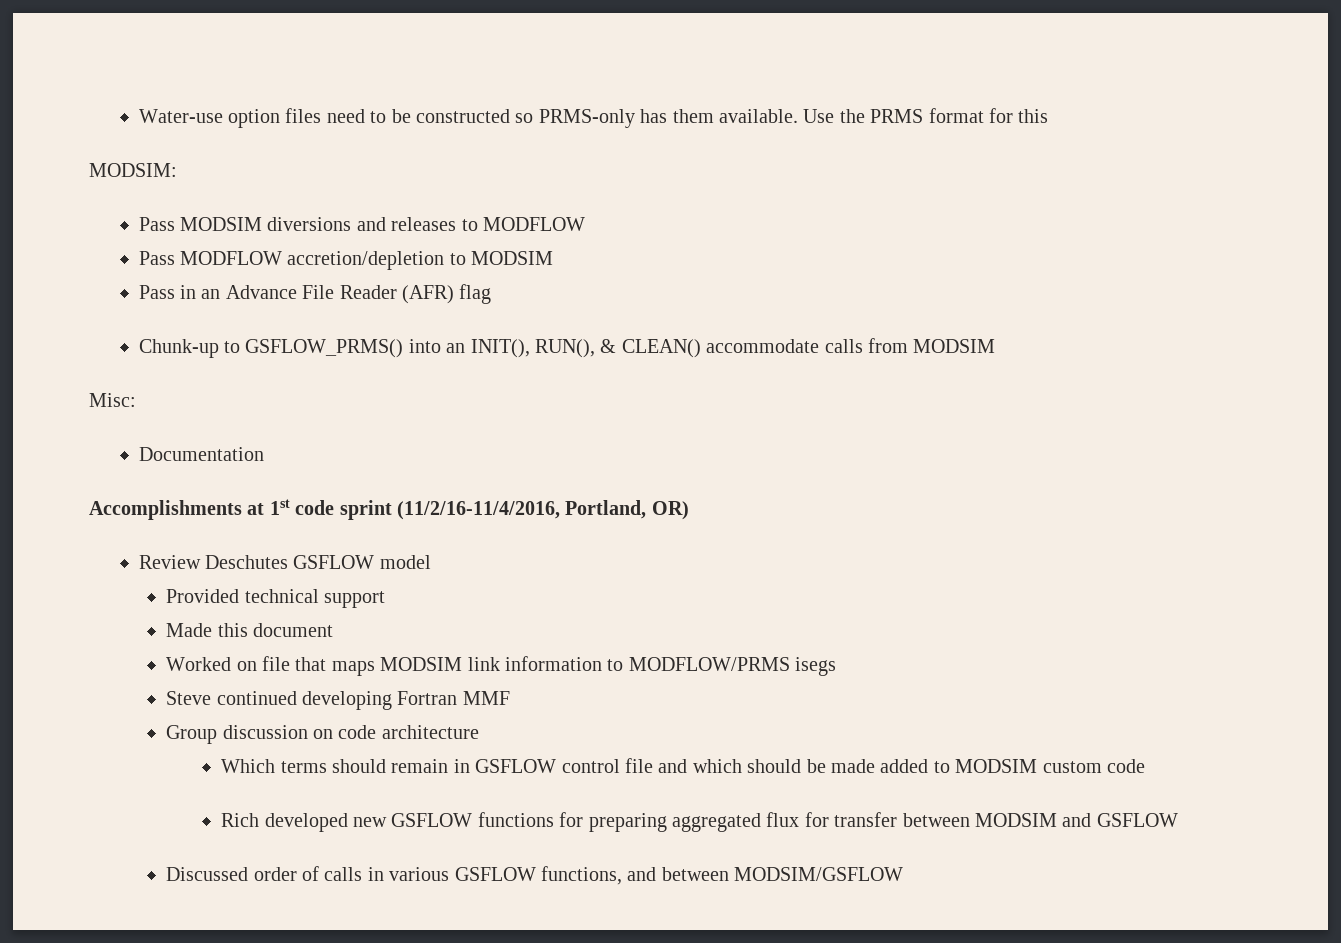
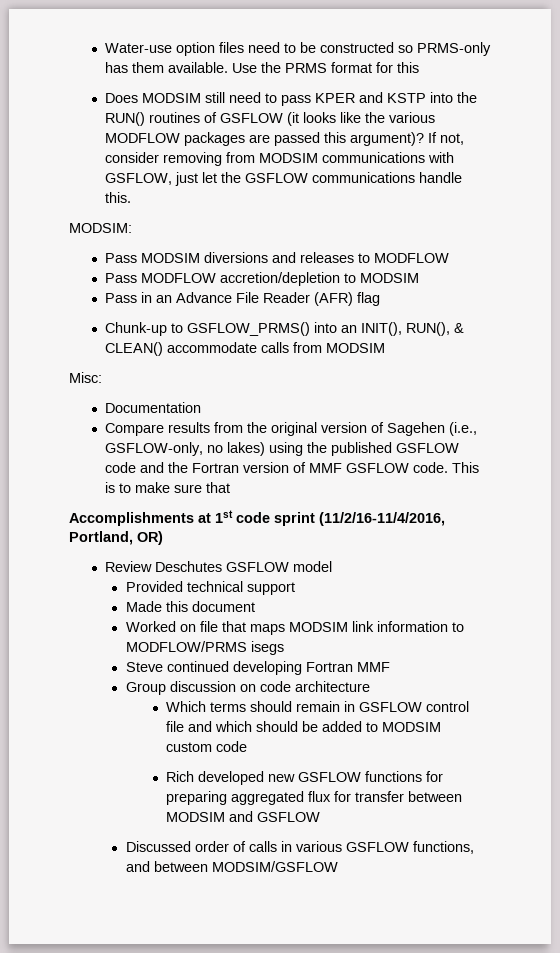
(1049, 116) none -> [105,92,478,106] [105,112,436,126] [105,132,465,146] [105,152,455,166] [105,172,463,186] [105,192,132,203] // Does MODSIM still need to pass KPER and KSTP into the RUN() routines of GSFLOW (it looks like the various MODFLOW packages are passed this argument)? If not, consider removing from MODSIM communications with GSFLOW, just let the GSFLOW communications handle this.
(264, 454) none -> [105,422,478,436] [105,442,460,456] [105,462,480,473] [105,482,231,493] // Compare results from the original version of Sagehen (i.e., GSFLOW-only, no lakes) using the published GSFLOW code and the Fortran version of MMF GSFLOW code. This is to make sure that
[831,759,876,773] made -> (319, 726) none

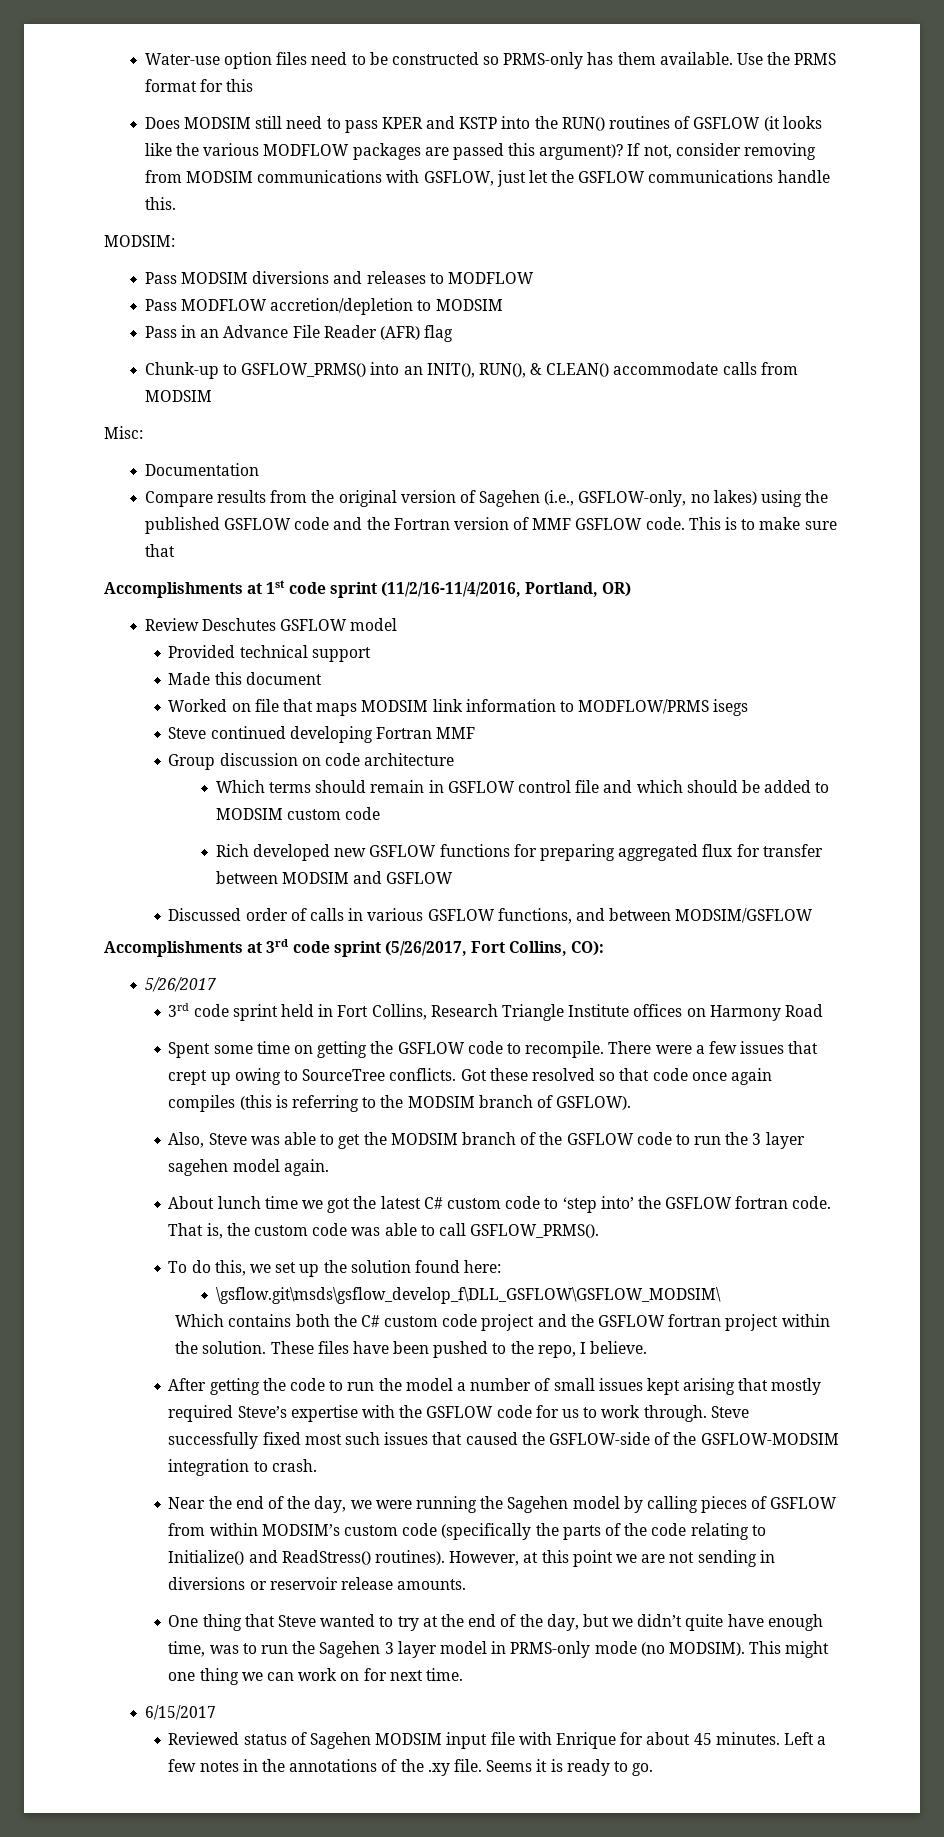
(338, 866) none -> [104,939,605,957] [144,977,216,992] [168,1003,823,1021] [168,1041,819,1058] [168,1068,772,1085] [168,1095,632,1112] [168,1132,805,1149] [168,1159,329,1176] [168,1196,832,1213] [168,1223,600,1239] [168,1260,502,1277] [215,1287,721,1304] [175,1314,830,1331] [175,1341,648,1358] [168,1378,822,1395] [168,1405,749,1422] [168,1432,839,1449] [168,1459,317,1476] [168,1496,838,1513] [168,1523,766,1540] [168,1550,775,1567] [168,1577,467,1590] [168,1614,823,1631] [168,1641,830,1658] [168,1668,463,1685] [144,1705,216,1720] [168,1732,827,1749] [168,1759,654,1776] // Accomplishments at 3rd code sprint (5/26/2017, Fort Collins, CO): // 5/26/2017 // 3rd code sprint held in Fort Collins, Research Triangle Institute offices on Harmony Road // Spent some time on getting the GSFLOW code to recompile. There were a few issues that crept up owing to SourceTree conflicts. Got these resolved so that code once again compiles (this is referring to the MODSIM branch of GSFLOW). // Also, Steve was able to get the MODSIM branch of the GSFLOW code to run the 3 layer sagehen model again. // About lunch time we got the latest C# custom code to ‘step into’ the GSFLOW fortran code. That is, the custom code was able to call GSFLOW_PRMS(). // To do this, we set up the solution found here: // \gsflow.git\msds\gsflow_develop_f\DLL_GSFLOW\GSFLOW_MODSIM\ // Which contains both the C# custom code project and the GSFLOW fortran project within the solution. These files have been pushed to the repo, I believe. // After getting the code to run the model a number of small issues kept arising that mostly required Steve’s expertise with the GSFLOW code for us to work through. Steve successfully fixed most such issues that caused the GSFLOW-side of the GSFLOW-MODSIM integration to crash. // Near the end of the day, we were running the Sagehen model by calling pieces of GSFLOW from within MODSIM’s custom code (specifically the parts of the code relating to Initialize() and ReadStress() routines). However, at this point we are not sending in diversions or reservoir release amounts. // One thing that Steve wanted to try at the end of the day, but we didn’t quite have enough time, was to run the Sagehen 3 layer model in PRMS-only mode (no MODSIM). This might one thing we can work on for next time. // 6/15/2017 // Reviewed status of Sagehen MODSIM input file with Enrique for about 45 minutes. Left a few notes in the annotations of the .xy file. Seems it is ready to go.

